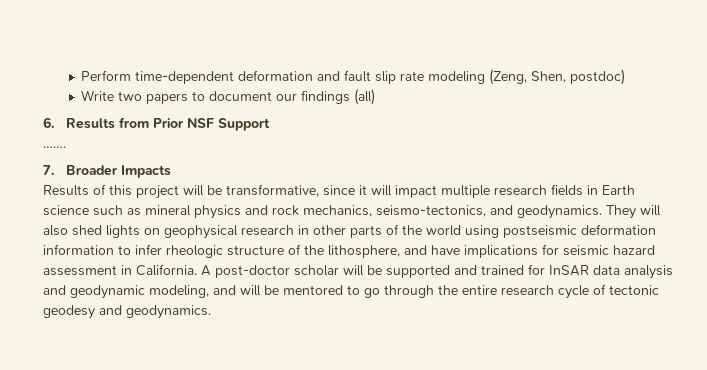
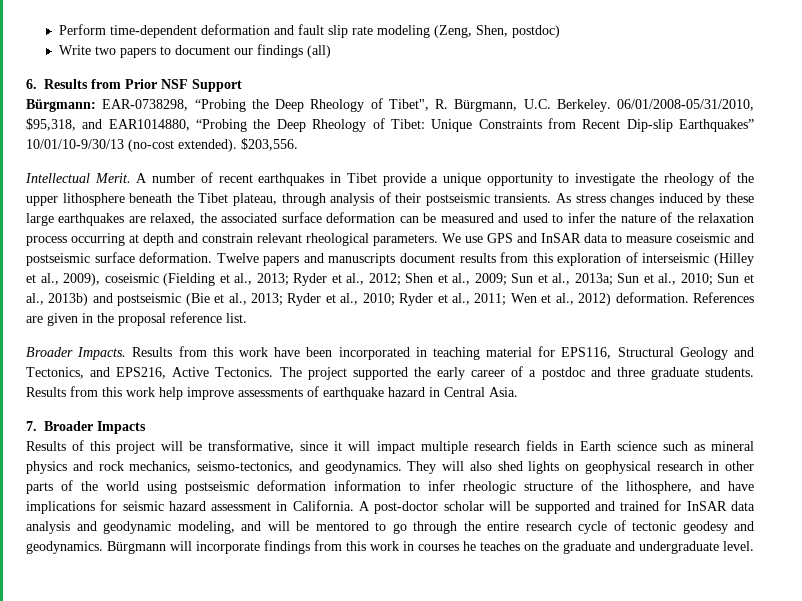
[43,146,66,148] ……. -> [26,98,754,112] [26,118,754,132] [26,138,298,152] [25,172,754,186] [26,192,755,206] [26,212,755,226] [26,233,754,246] [26,252,754,266] [26,273,754,286] [26,292,755,306] [26,312,247,326] [26,346,754,360] [26,366,755,380] [26,386,518,400] Bürgmann: EAR-0738298, “Probing the Deep Rheology of Tibet", R. Bürgmann, U.C. Berkeley. 06/01/2008-05/31/2010, $95,318, and EAR1014880, “Probing the Deep Rheology of Tibet: Unique Constraints from Recent Dip-slip Earthquakes” 10/01/10-9/30/13 (no-cost extended). $203,556. // Intellectual Merit. A number of recent earthquakes in Tibet provide a unique opportunity to investigate the rheology of the upper lithosphere beneath the Tibet plateau, through analysis of their postseismic transients. As stress changes induced by these large earthquakes are relaxed, the associated surface deformation can be measured and used to infer the nature of the relaxation process occurring at depth and constrain relevant rheological parameters. We use GPS and InSAR data to measure coseismic and postseismic surface deformation. Twelve papers and manuscripts document results from this exploration of interseismic (Hilley et al., 2009), coseismic (Fielding et al., 2013; Ryder et al., 2012; Shen et al., 2009; Sun et al., 2013a; Sun et al., 2010; Sun et al., 2013b) and postseismic (Bie et al., 2013; Ryder et al., 2010; Ryder et al., 2011; Wen et al., 2012) deformation. References are given in the proposal reference list. // Broader Impacts. Results from this work have been incorporated in teaching material for EPS116, Structural Geology and Tectonics, and EPS216, Active Tectonics. The project supported the early career of a postdoc and three graduate students. Results from this work help improve assessments of earthquake hazard in Central Asia.
(211, 312) none -> [107,540,754,554] Bürgmann will incorporate findings from this work in courses he teaches on the graduate and undergraduate level.

